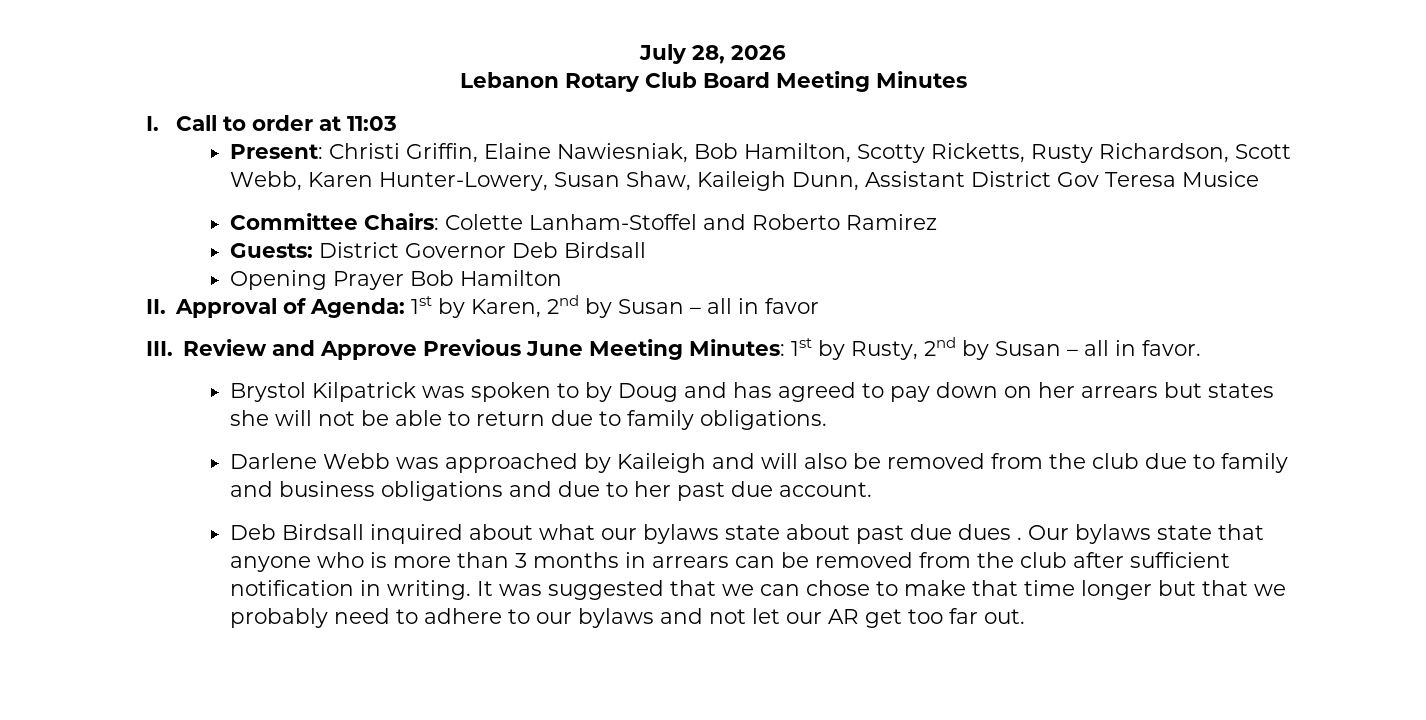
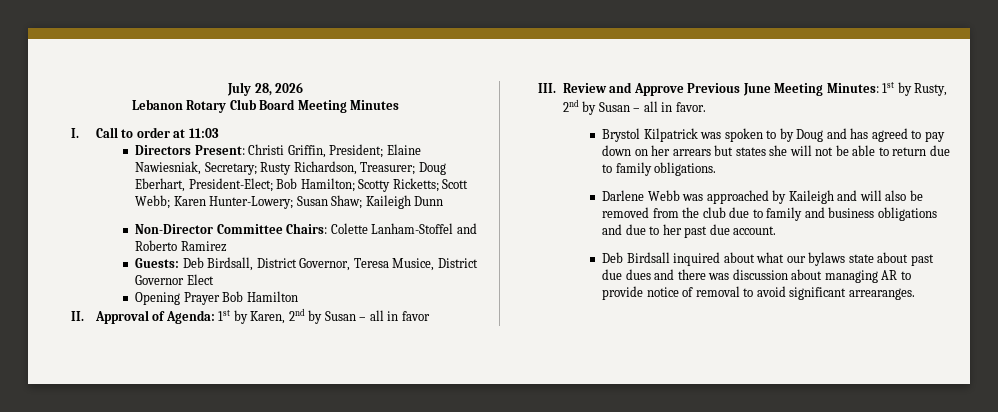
(398, 123) none -> [135,145,192,155] Directors
(479, 153) none -> [329,144,384,158] President;
[694,143,1292,163] [230,171,1260,191] Bob Hamilton, Scotty Ricketts, Rusty Richardson, Scott Webb, Karen Hunter-Lowery, Susan Shaw, Kaileigh Dunn, Assistant District Gov Teresa Musice // -> [204,161,446,175] [135,178,469,192] [135,195,444,209] [135,224,214,234] Secretary; Rusty Richardson, Treasurer; Doug Eberhart, President-Elect; Bob Hamilton; Scotty Ricketts; Scott Webb; Karen Hunter-Lowery; Susan Shaw; Kaileigh Dunn // Non-Director
[319,242,647,258] District Governor Deb Birdsall -> [182,257,478,271] [135,274,214,285] Deb Birdsall, District Governor, Teresa Musice, District Governor Elect
[1017,524,1265,544] [230,552,1231,572] [230,580,1287,600] [230,608,1026,628] . Our bylaws state that anyone who is more than 3 months in arrears can be removed from the club after sufficient notification in writing. It was suggested that we can chose to make that time longer but that we probably need to adhere to our bylaws and not let our AR get too far out. -> [654,269,911,283] [602,286,915,300] and there was discussion about managing AR to provide notice of removal to avoid significant arrearanges.

